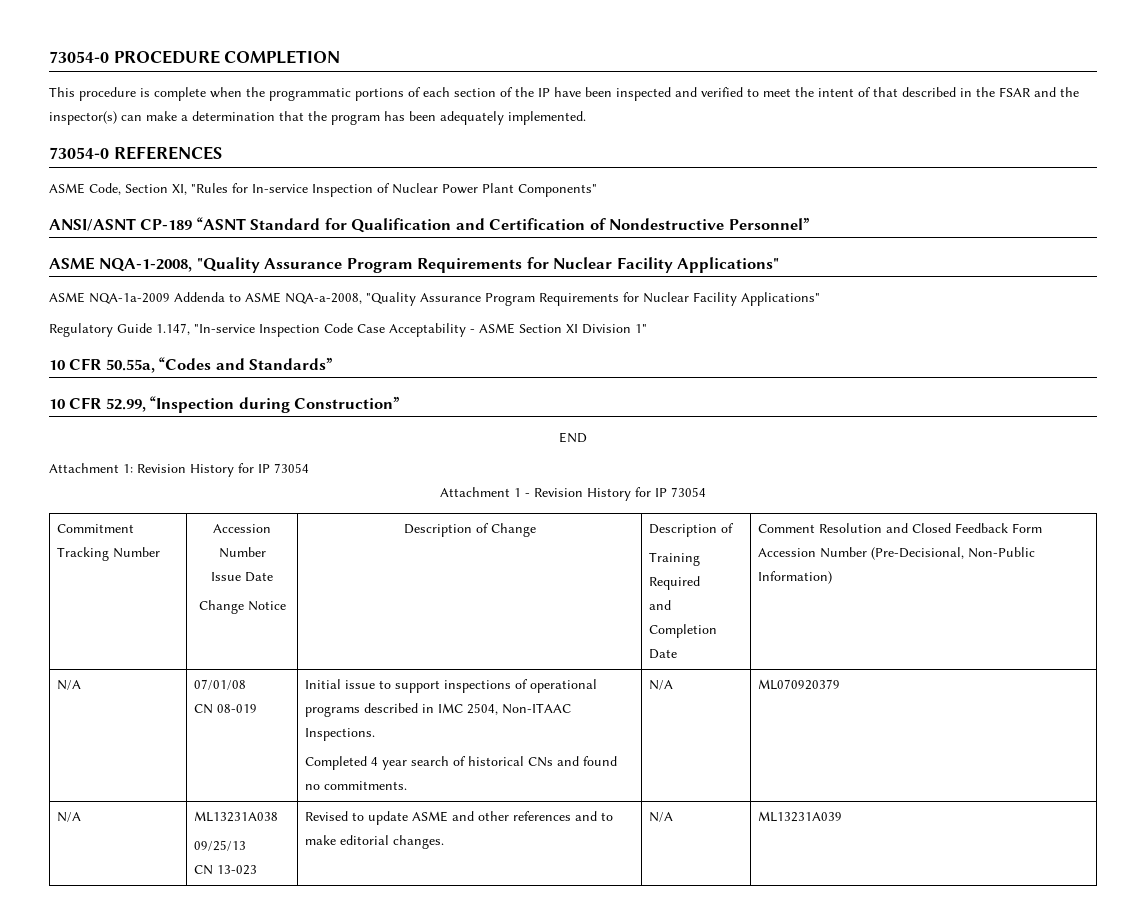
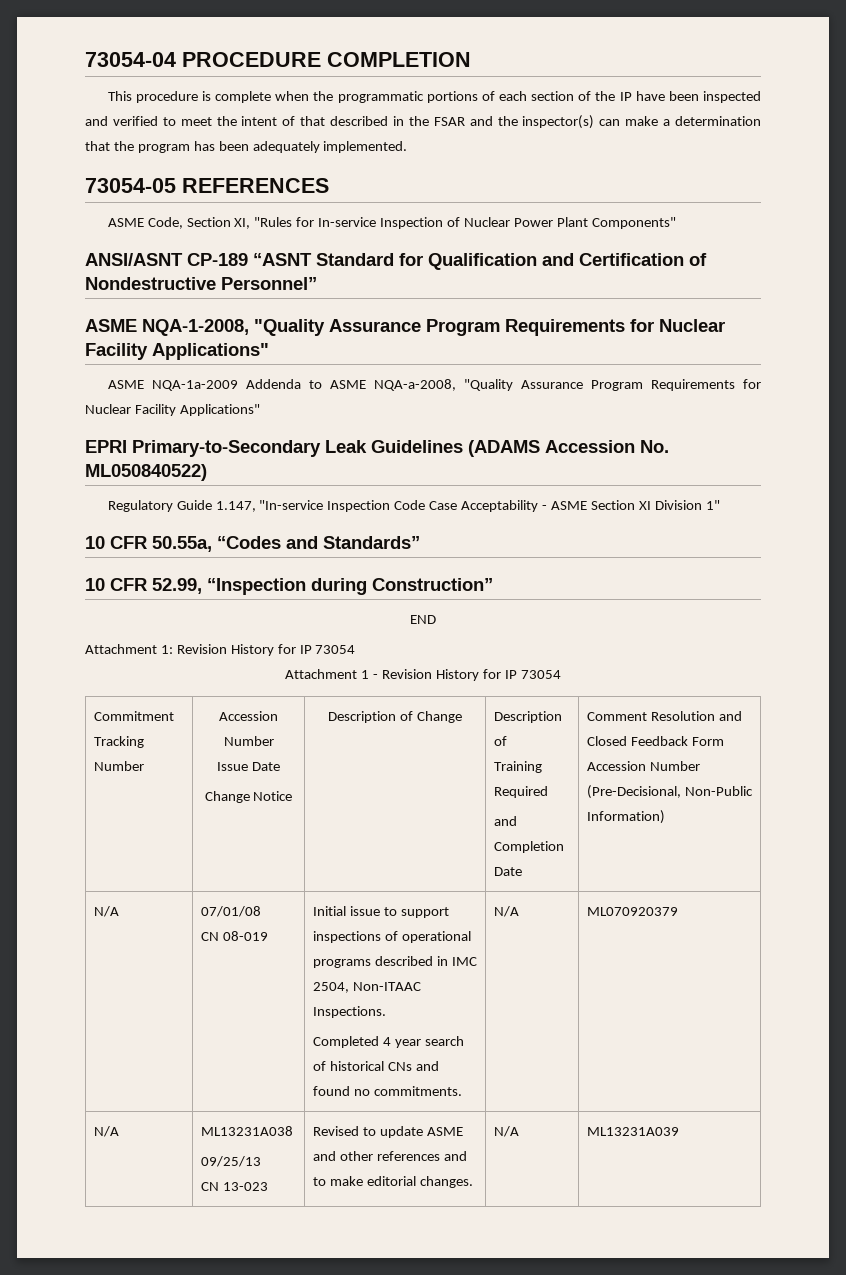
[49,51,109,63] 73054-0 -> [85,52,176,67] 73054-04
[49,147,109,159] 73054-0 -> [85,178,176,193] 73054-05
(820, 299) none -> [85,440,669,457] [85,464,207,481] // EPRI Primary-to-Secondary Leak Guidelines (ADAMS Accession No. ML050840522)

